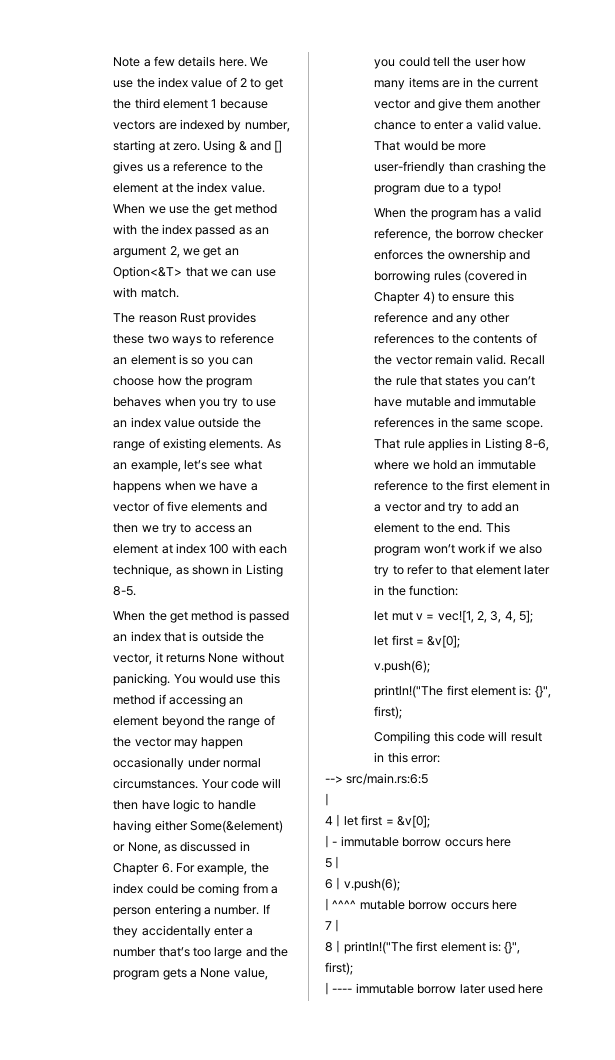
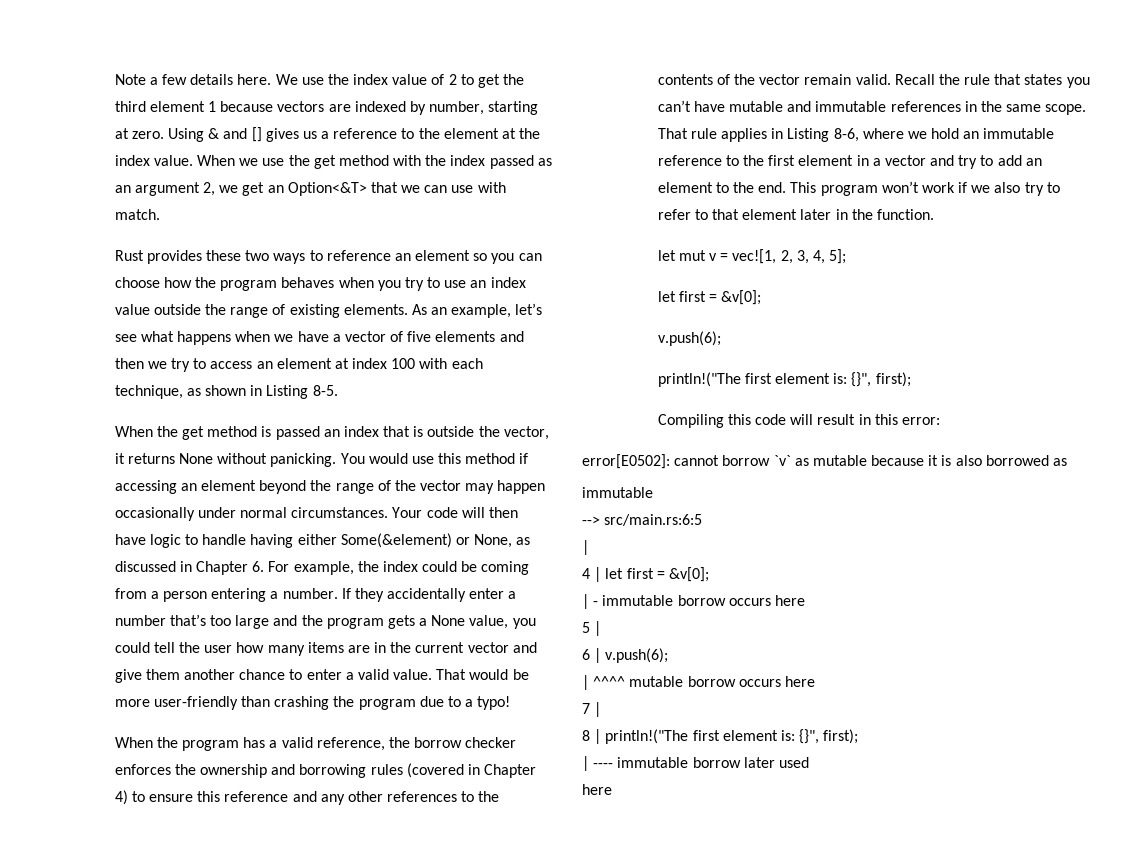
[113,313,177,323] The reason -> (160, 214) none
[178,354,188,365] is -> (471, 255) none
[408,585,458,596] function: -> [876,209,934,220] function.
(440, 759) none -> [582,454,1068,469] [582,487,653,498] // error[E0502]: cannot borrow `v` as mutable because it is also borrowed as // immutable
(515, 989) none -> (809, 762) //

